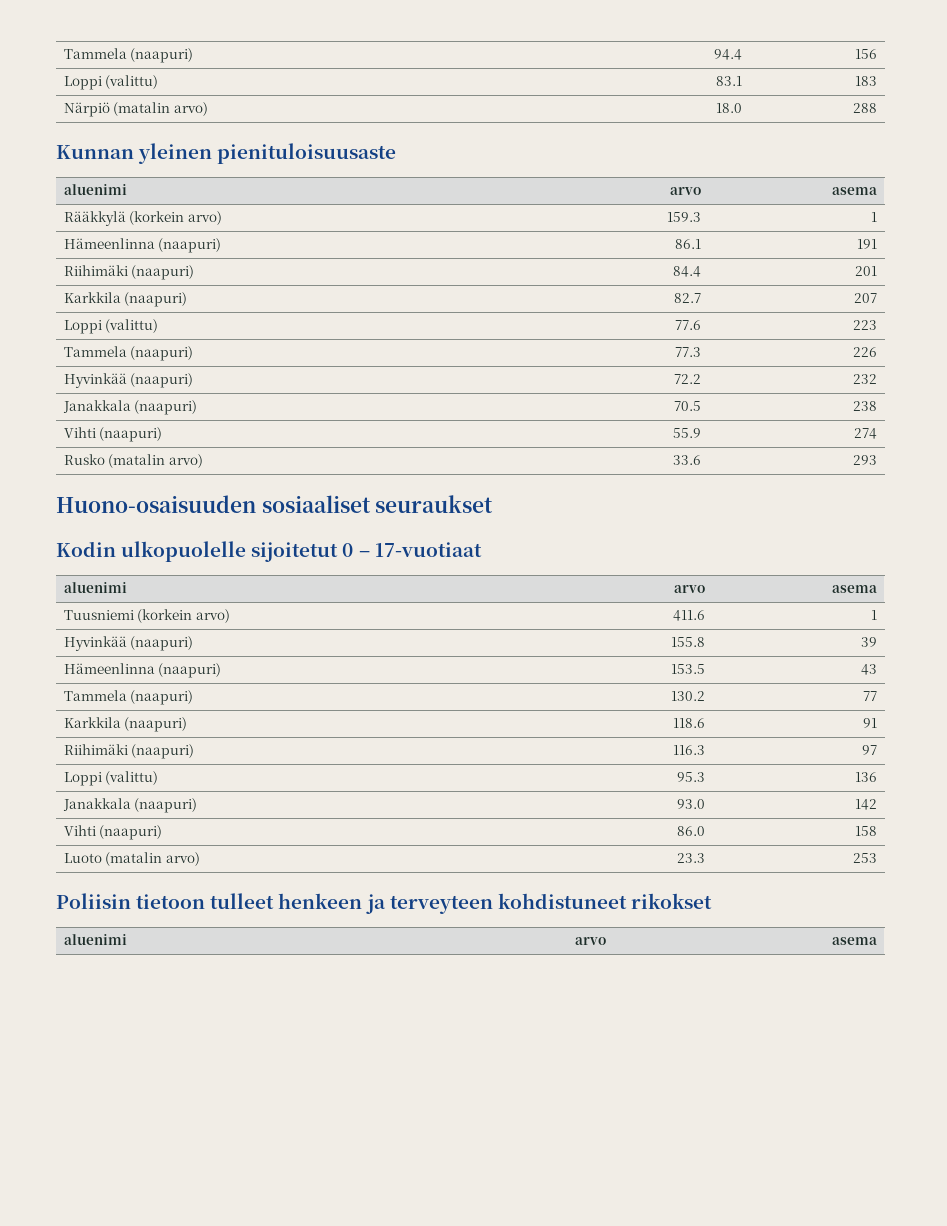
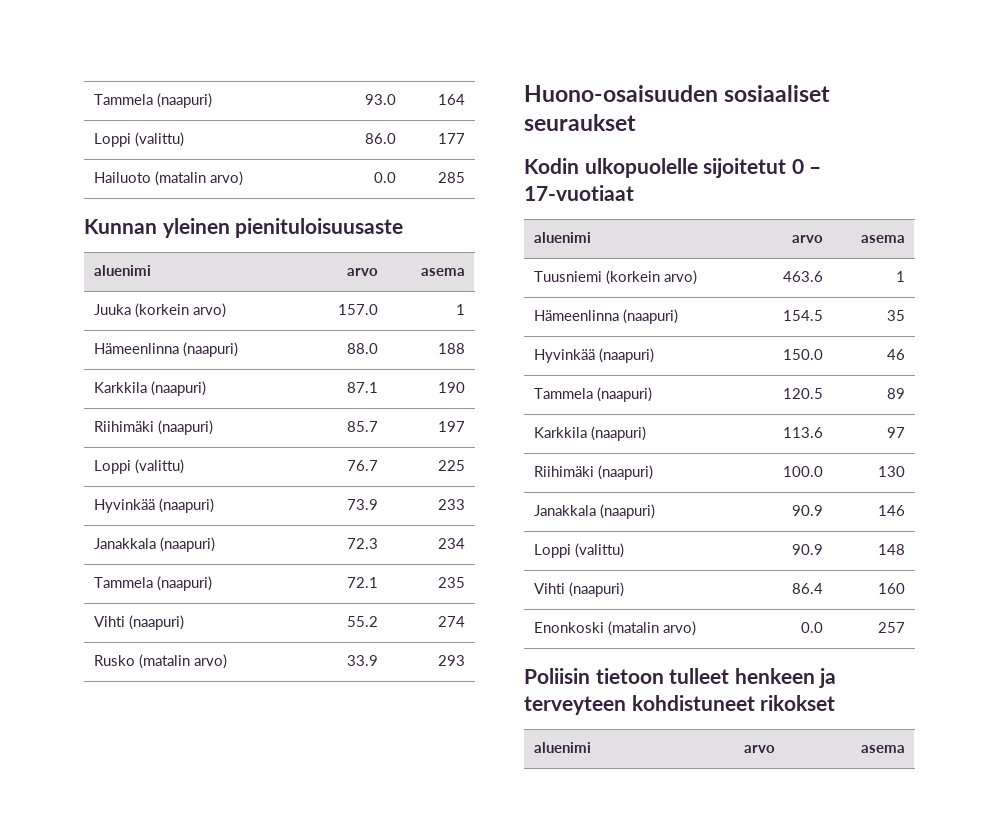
[63,48,194,63] [714,49,743,60] [855,49,878,59] [63,75,159,90] [716,76,743,86] [855,76,878,86] [63,102,208,117] [716,103,743,113] [853,103,878,113] Tammela (naapuri) | 94.4 | 156 // Loppi (valittu) | 83.1 | 183 // Närpiö (matalin arvo) | 18.0 | 288 -> [94,93,213,108] [364,94,396,105] [437,94,465,105] [94,132,185,147] [364,133,396,144] [437,133,465,144] [94,171,244,186] [373,172,396,183] [437,172,465,183] Tammela (naapuri) | 93.0 | 164 // Loppi (valittu) | 86.0 | 177 // Hailuoto (matalin arvo) | 0.0 | 285
[63,211,222,226] [667,212,702,222] [871,212,878,222] [63,238,222,253] [675,239,702,249] [857,239,878,249] [63,265,195,280] [673,266,702,277] [855,266,878,276] [63,292,188,307] [674,293,702,303] [854,293,878,303] [63,319,159,334] [675,320,702,330] [853,320,878,330] [63,346,194,361] [675,347,702,357] [853,347,878,357] [63,373,194,388] [674,374,702,384] [853,374,878,384] [62,400,198,415] [674,401,702,411] [853,401,878,411] [63,427,163,442] [673,428,702,438] Rääkkylä (korkein arvo) | 159.3 | 1 // Hämeenlinna (naapuri) | 86.1 | 191 // Riihimäki (naapuri) | 84.4 | 201 // Karkkila (naapuri) | 82.7 | 207 // Loppi (valittu) | 77.6 | 223 // Tammela (naapuri) | 77.3 | 226 // Hyvinkää (naapuri) | 72.2 | 232 // Janakkala (naapuri) | 70.5 | 238 // Vihti (naapuri) | 55.9 -> [94,303,227,318] [337,304,378,315] [455,304,465,315] [94,342,239,357] [346,343,378,354] [437,343,465,354] [94,381,207,396] [346,382,378,393] [437,382,465,393] [94,420,214,435] [346,421,378,432] [437,421,465,432] [94,459,185,474] [346,460,378,471] [437,460,465,471] [94,498,215,513] [346,499,378,510] [437,499,465,510] [94,537,216,552] [346,538,378,549] [437,538,465,549] [94,576,213,591] [346,577,378,588] [437,577,465,588] [94,615,185,630] [346,616,378,627] Juuka (korkein arvo) | 157.0 | 1 // Hämeenlinna (naapuri) | 88.0 | 188 // Karkkila (naapuri) | 87.1 | 190 // Riihimäki (naapuri) | 85.7 | 197 // Loppi (valittu) | 76.7 | 225 // Hyvinkää (naapuri) | 73.9 | 233 // Janakkala (naapuri) | 72.3 | 234 // Tammela (naapuri) | 72.1 | 235 // Vihti (naapuri) | 55.2
[673,455,702,465] 33.6 -> [346,655,378,666] 33.9
[673,610,706,621] [871,610,878,620] [63,636,194,651] [671,637,706,647] [861,637,878,647] [63,663,222,678] [671,664,706,674] [861,664,878,675] [63,690,194,705] [671,691,706,701] [863,691,878,701] [63,717,188,732] [673,718,706,728] [863,718,878,728] [63,744,195,759] [673,745,706,755] [862,745,878,755] [63,771,159,786] [677,772,706,782] [855,772,878,782] [62,798,198,813] [677,799,706,809] [855,799,878,810] [63,825,163,840] [677,826,706,836] [855,826,878,836] [63,852,200,866] [677,853,706,863] [853,853,878,863] 411.6 | 1 // Hyvinkää (naapuri) | 155.8 | 39 // Hämeenlinna (naapuri) | 153.5 | 43 // Tammela (naapuri) | 130.2 | 77 // Karkkila (naapuri) | 118.6 | 91 // Riihimäki (naapuri) | 116.3 | 97 // Loppi (valittu) | 95.3 | 136 // Janakkala (naapuri) | 93.0 | 142 // Vihti (naapuri) | 86.0 | 158 // Luoto (matalin arvo) | 23.3 | 253 -> [782,271,823,282] [895,271,905,282] [534,309,679,324] [782,310,823,321] [886,310,905,321] [534,348,655,363] [782,349,823,360] [886,349,905,360] [534,387,653,402] [782,388,823,399] [886,388,905,399] [534,426,647,441] [782,427,823,438] [886,427,905,438] [534,465,654,480] [782,466,823,477] [877,466,905,477] [534,504,656,519] [791,505,823,516] [877,505,905,516] [534,543,625,558] [791,544,823,555] [877,544,905,555] [534,582,625,597] [791,583,823,594] [877,583,905,594] [534,621,697,636] [800,622,823,633] [877,622,905,633] 463.6 | 1 // Hämeenlinna (naapuri) | 154.5 | 35 // Hyvinkää (naapuri) | 150.0 | 46 // Tammela (naapuri) | 120.5 | 89 // Karkkila (naapuri) | 113.6 | 97 // Riihimäki (naapuri) | 100.0 | 130 // Janakkala (naapuri) | 90.9 | 146 // Loppi (valittu) | 90.9 | 148 // Vihti (naapuri) | 86.4 | 160 // Enonkoski (matalin arvo) | 0.0 | 257

